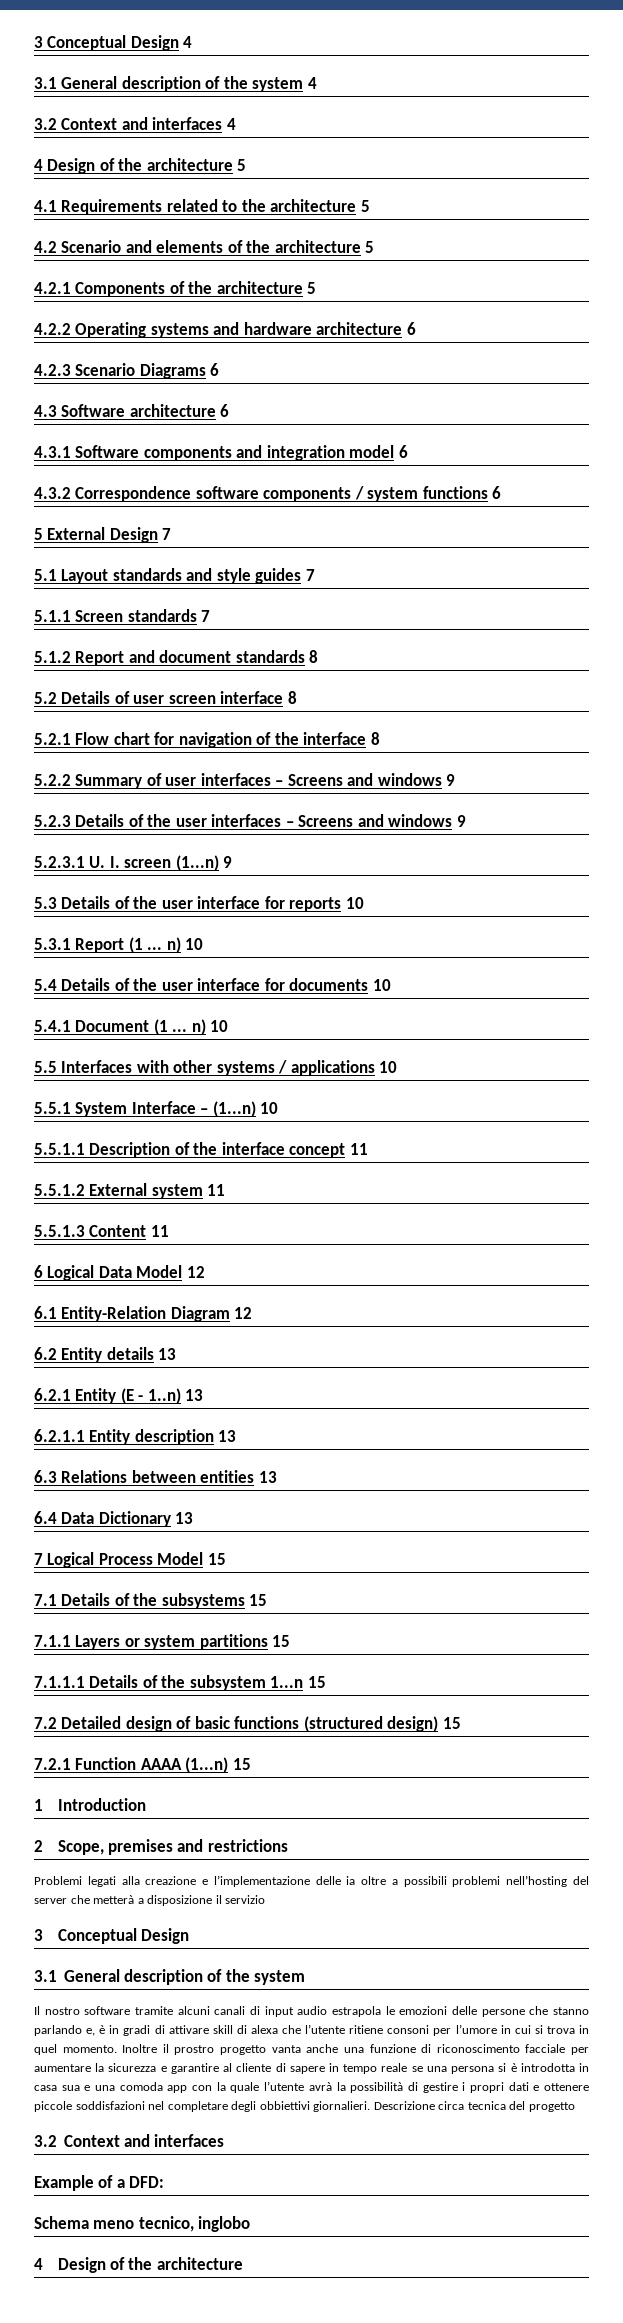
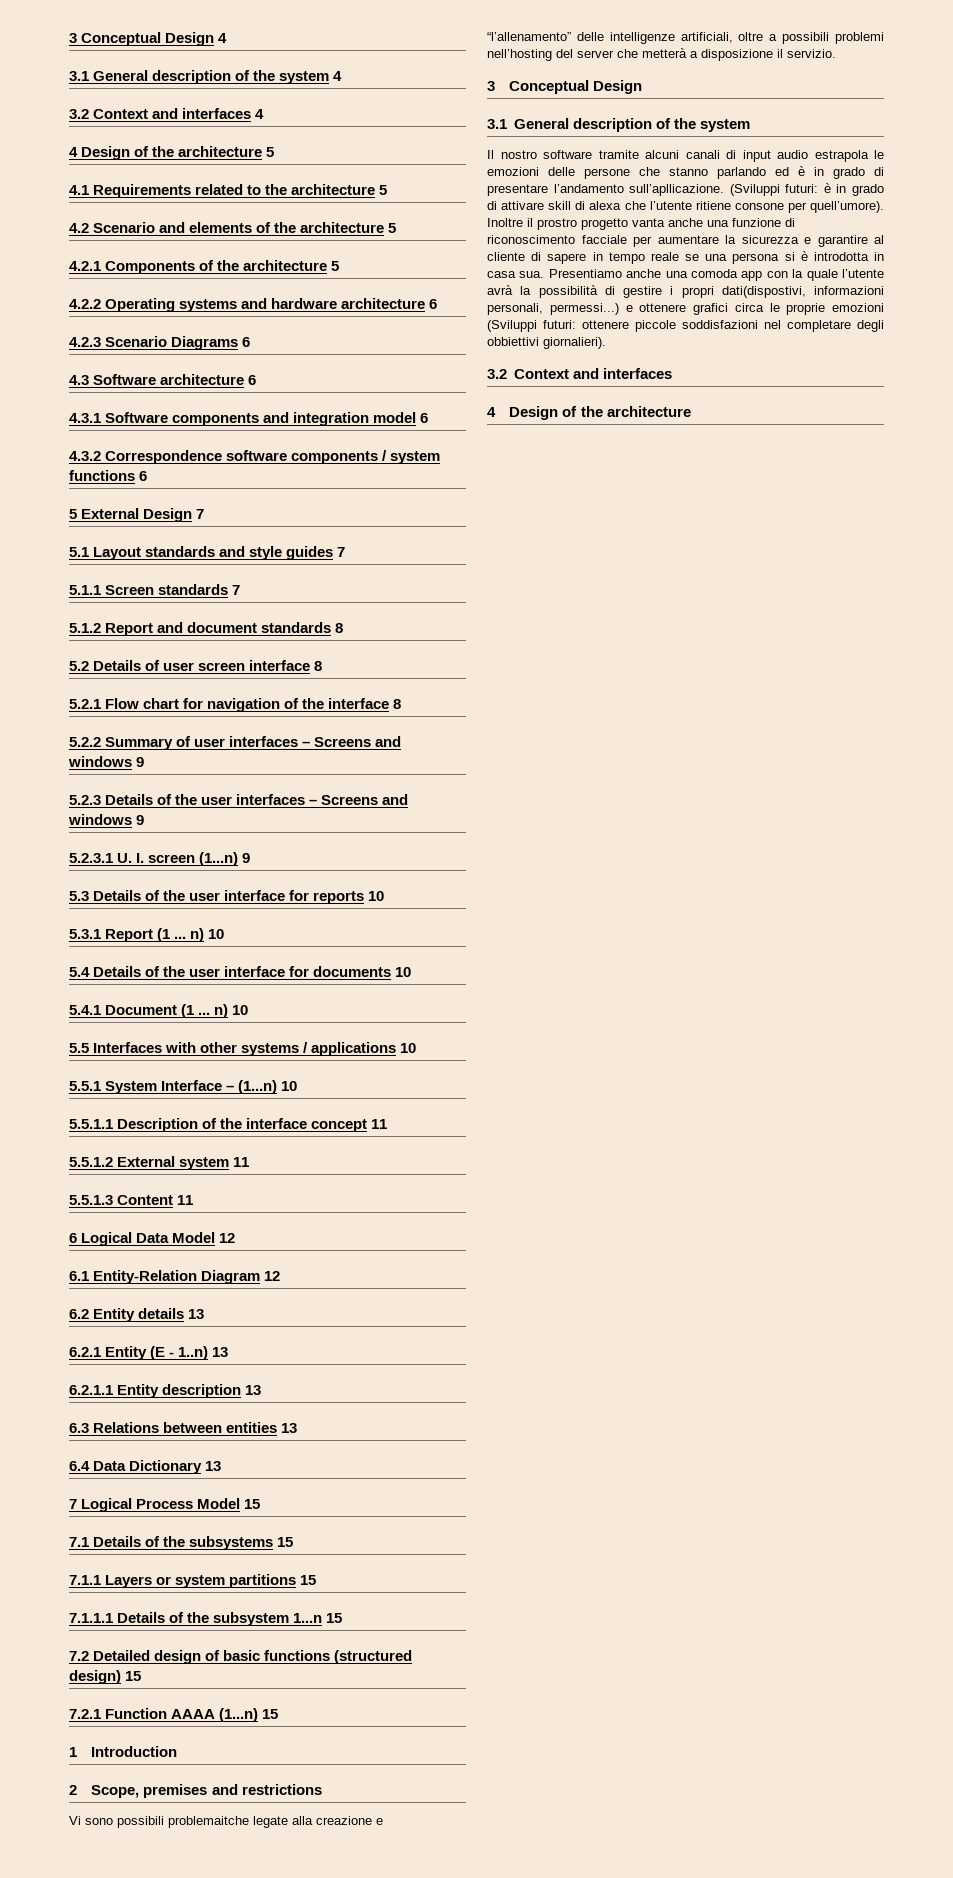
[34,1875,356,1887] Problemi legati alla creazione e l’implementazione delle ia -> [69,1816,383,1828] [487,32,733,44] Vi sono possibili problemaitche legate alla creazione e “l’allenamento” delle intelligenze artificiali,
[225,1895,266,1904] servizio -> [787,49,836,58] servizio.
[86,2025,151,2036] e, è in gradi -> [775,166,884,179] [487,183,884,196] ed è in grado di presentare l’andamento sull’apllicazione. (Sviluppi futuri: è in grado
[387,2024,590,2036] [34,2044,117,2055] consoni per l’umore in cui si trova in quel momento. -> [734,201,884,213] consone per quell’umore).
[61,2085,91,2091] sua e -> [519,269,662,278] sua. Presentiamo anche
[508,2082,540,2091] dati e -> [721,286,884,298] [487,303,884,315] [487,320,576,332] dati(dispostivi, informazioni personali, permessi...) e ottenere grafici circa le proprie emozioni (Sviluppi futuri:
[313,2101,575,2112] [34,2134,225,2147] [34,2175,165,2191] [34,2216,251,2232] giornalieri. Descrizione circa tecnica del progetto // 3.2 Context and interfaces // Example of a DFD: // Schema meno tecnico, inglobo -> [543,337,606,349] [487,368,672,379] giornalieri). // 3.2 Context and interfaces

